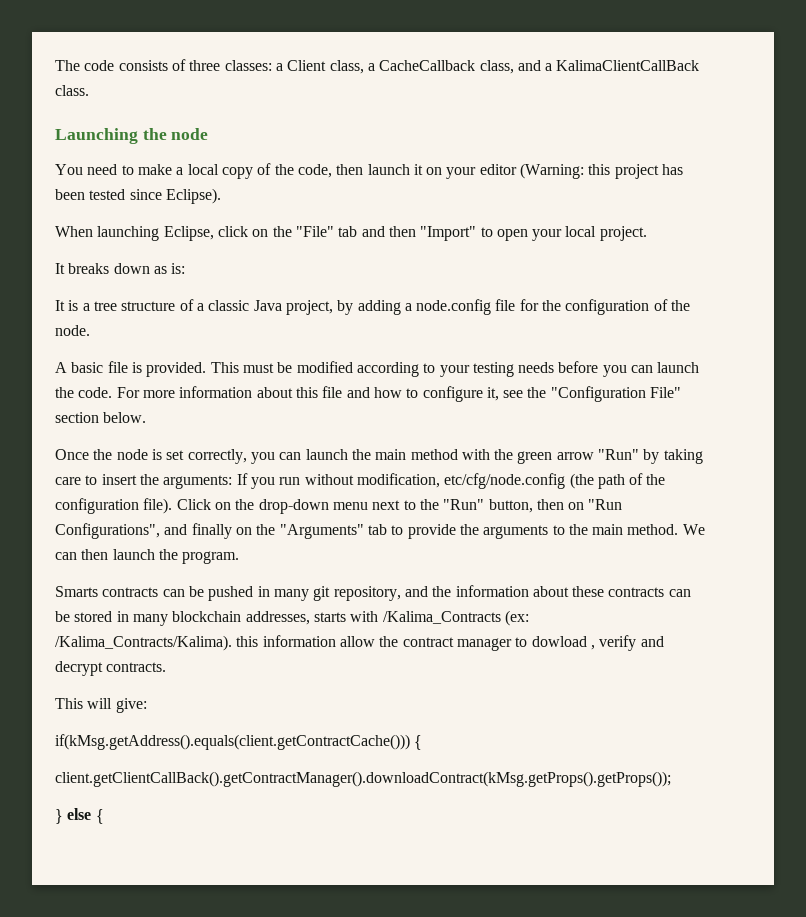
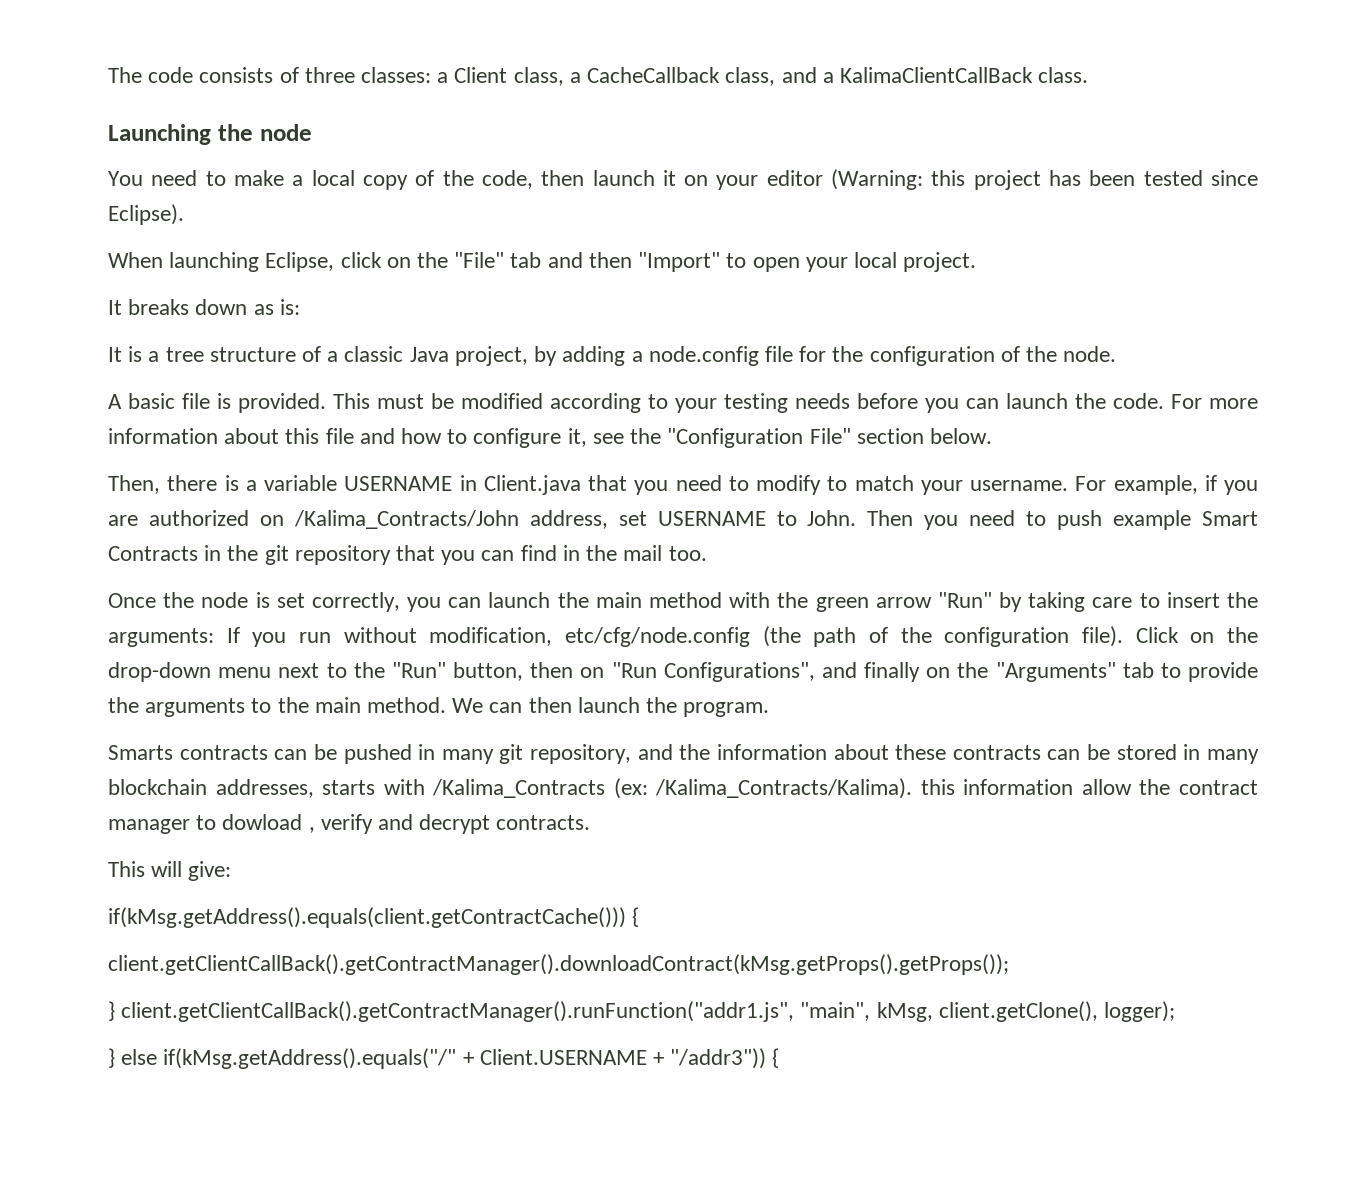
(147, 417) none -> [108,475,1258,495] [108,510,1258,530] [108,545,707,565] // Then, there is a variable USERNAME in Client.java that you need to modify to match your username. For example, if you are authorized on /Kalima_Contracts/John address, set USERNAME to John. Then you need to push example Smart Contracts in the git repository that you can find in the mail too.
[67,808,92,820] else -> [121,1001,1176,1022] [108,1048,767,1069] client.getClientCallBack().getContractManager().runFunction("addr1.js", "main", kMsg, client.getClone(), logger); // } else if(kMsg.getAddress().equals("/" + Client.USERNAME + "/addr3"))

